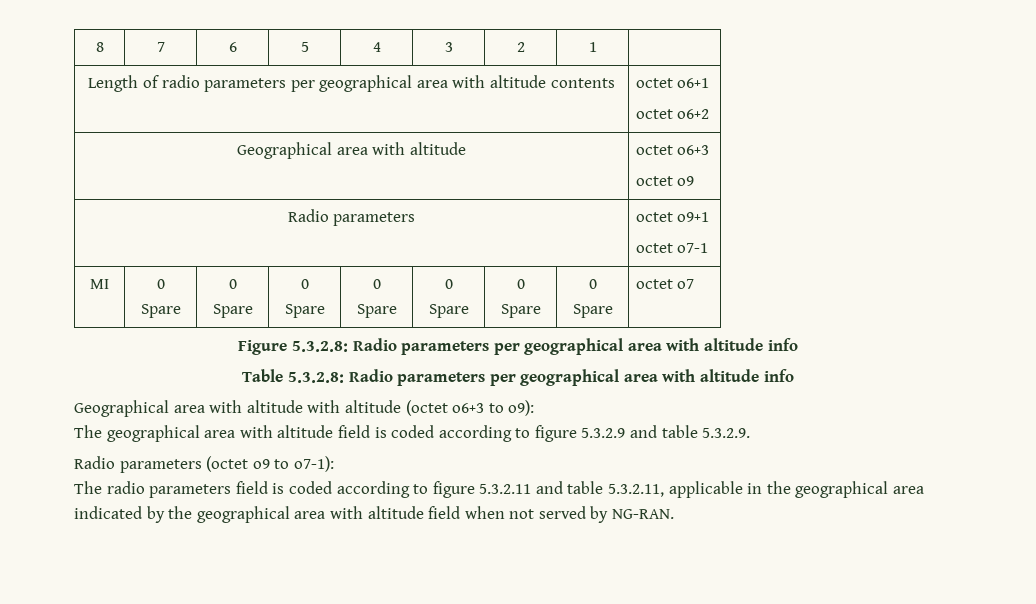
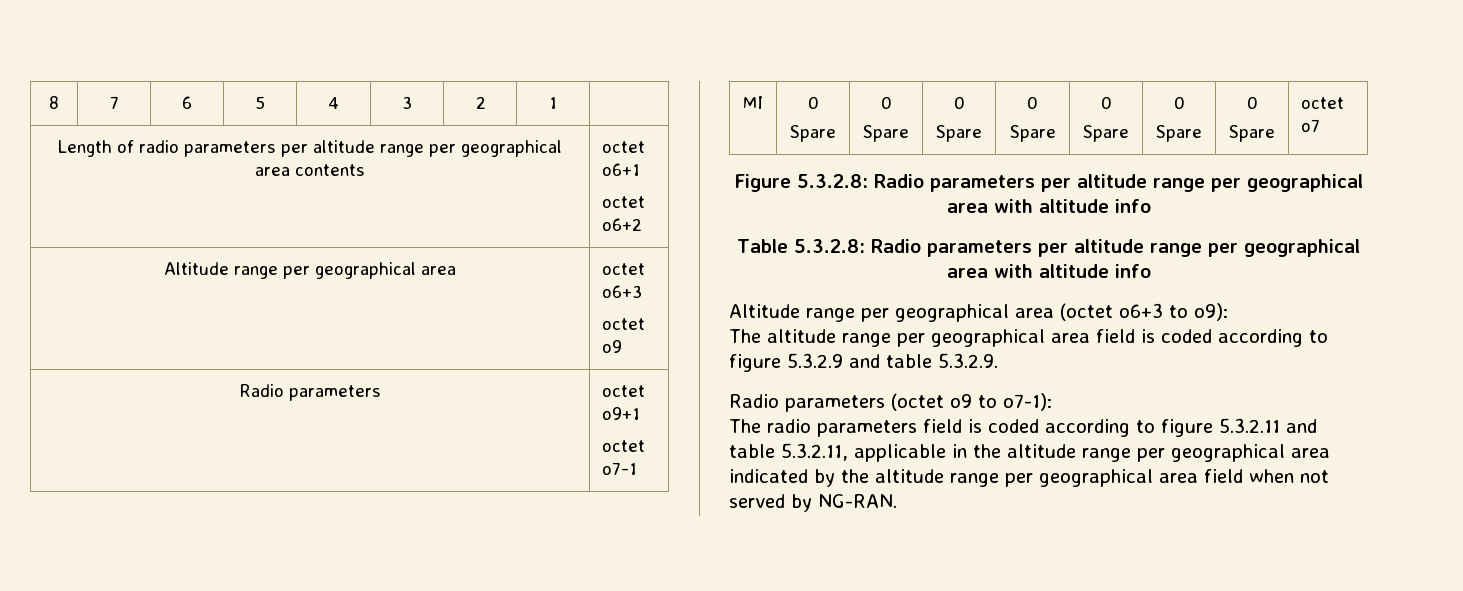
[319,75,547,92] geographical area with altitude -> [313,140,562,157] [255,167,290,176] altitude range per geographical area
[237,142,466,159] Geographical area with altitude -> [164,262,456,279] Altitude range per geographical area
(520, 349) none -> [1077,174,1241,192] altitude range per
[520,369,794,386] [74,400,401,417] geographical area with altitude info // Geographical area with altitude with altitude -> [1073,239,1360,257] [946,264,1151,278] [729,304,1054,322] altitude range per geographical area with altitude info // Altitude range per geographical area
[106,425,334,442] geographical area with altitude -> [767,329,1090,347] altitude range per geographical area
(791, 487) none -> [1007,444,1165,462] altitude range per
[196,506,424,523] geographical area with altitude -> [875,469,1198,487] altitude range per geographical area

